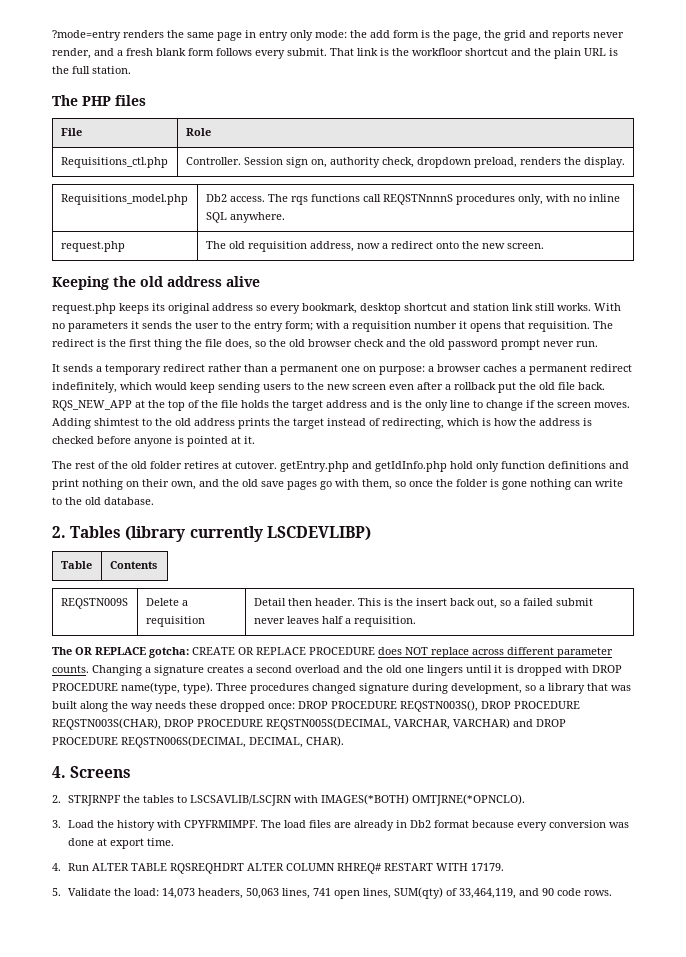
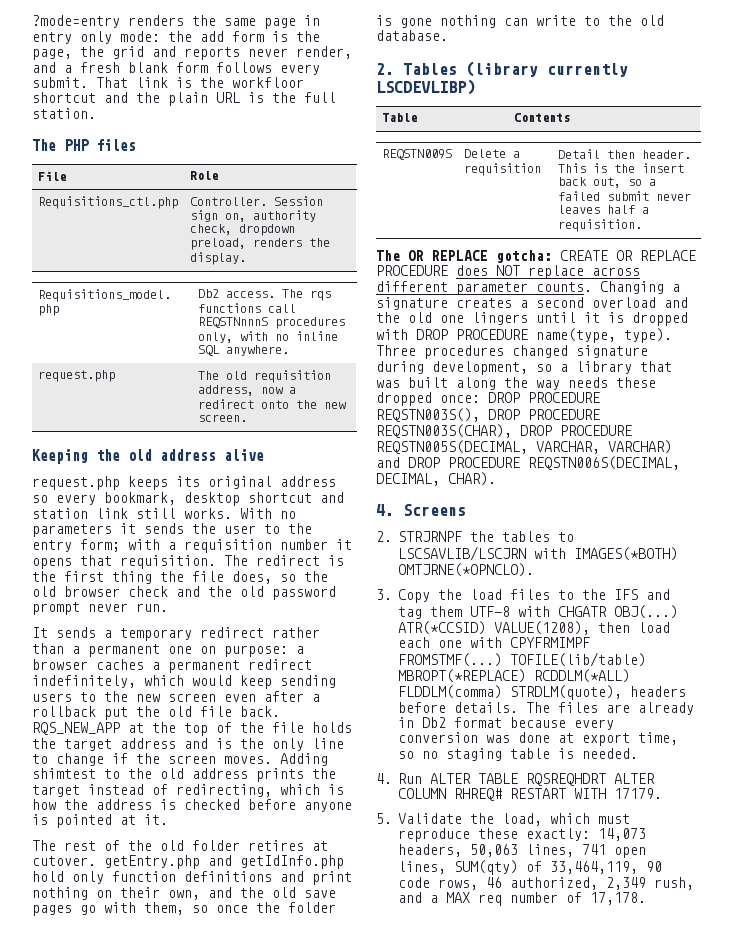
[68,820,307,831] Load the history with CPYFRMIMPF. The load -> [397,589,670,603] [397,605,678,619] [397,621,670,635] [397,637,590,648] [397,652,646,667] [397,669,630,683] [397,685,686,700] [397,702,550,713] Copy the load files to the IFS and tag them UTF-8 with CHGATR OBJ(...) ATR(*CCSID) VALUE(1208), then load each one with CPYFRMIMPF FROMSTMF(...) TOFILE(lib/table) MBROPT(*REPLACE) RCDDLM(*ALL) FLDDLM(comma) STRDLM(quote), headers before details. The
[147,838,175,846] time. -> [637,732,678,745] [397,748,638,761] time, so no staging table is needed.
[134,888,160,896] load: -> [501,813,630,826] [397,828,590,842] load, which must reproduce these exactly:
[519,888,540,896] and -> (638, 867) none
[584,890,613,896] rows. -> [437,877,694,890] [397,892,646,906] rows, 46 authorized, 2,349 rush, and a MAX req number of 17,178.

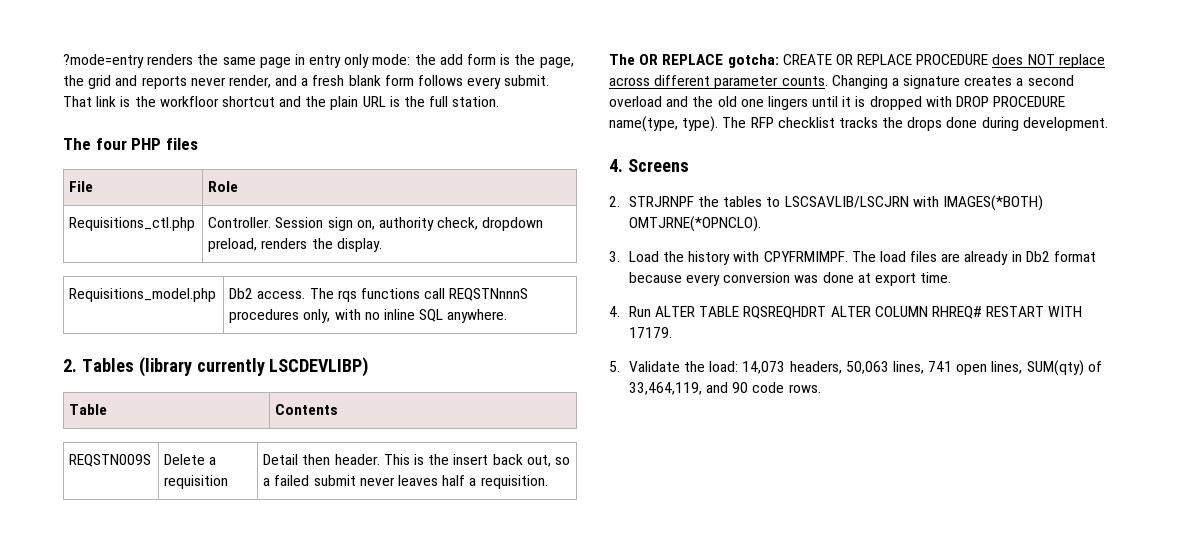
(56, 145) none -> [95,138,127,150] four
[37,370,115,382] [197,370,331,383] [197,385,296,396] [197,399,346,409] [197,414,247,422] [32,449,264,464] [32,476,336,490] [32,492,344,506] [32,508,296,519] [32,523,312,537] [32,539,352,553] [32,555,344,569] [32,571,328,584] [32,586,336,600] [32,602,168,615] [32,627,320,641] [32,643,304,657] [32,659,312,673] [32,675,336,689] [32,691,320,702] [32,706,280,720] [32,722,352,736] [32,738,344,751] [32,753,328,766] [32,768,336,782] [32,784,344,797] [32,799,352,812] [32,814,168,828] [32,840,328,851] [32,855,344,869] [32,871,352,885] [32,887,336,900] [32,902,336,916] [376,15,664,28] [376,30,448,41] // request.php | The old requisition address, now a redirect onto the new screen. // Keeping the old address alive // request.php keeps its original address so every bookmark, desktop shortcut and station link still works. With no parameters it sends the user to the entry form; with a requisition number it opens that requisition. The redirect is the first thing the file does, so the old browser check and the old password prompt never run. // It sends a temporary redirect rather than a permanent one on purpose: a browser caches a permanent redirect indefinitely, which would keep sending users to the new screen even after a rollback put the old file back. RQS_NEW_APP at the top of the file holds the target address and is the only line to change if the screen moves. Adding shimtest to the old address prints the target instead of redirecting, which is how the address is checked before anyone is pointed at it. // The rest of the old folder retires at cutover. getEntry.php and getIdInfo.php hold only function definitions and print nothing on their own, and the old save pages go with them, so once the folder is gone nothing can write to the old database. -> (508, 316) none
[376,345,648,359] [376,361,672,375] [376,377,656,390] [376,392,600,406] [376,408,600,422] [376,424,632,438] [376,440,672,454] [376,456,680,470] [376,472,496,486] Three procedures changed signature during development, so a library that was built along the way needs these dropped once: DROP PROCEDURE REQSTN003S(), DROP PROCEDURE REQSTN003S(CHAR), DROP PROCEDURE REQSTN005S(DECIMAL, VARCHAR, VARCHAR) and DROP PROCEDURE REQSTN006S(DECIMAL, DECIMAL, CHAR). -> [722,117,1108,131] The RFP checklist tracks the drops done during development.
[397,589,670,603] [397,605,678,619] [397,621,670,635] [397,637,590,648] [397,652,646,667] [397,669,630,683] [397,685,686,700] [397,702,550,713] Copy the load files to the IFS and tag them UTF-8 with CHGATR OBJ(...) ATR(*CCSID) VALUE(1208), then load each one with CPYFRMIMPF FROMSTMF(...) TOFILE(lib/table) MBROPT(*REPLACE) RCDDLM(*ALL) FLDDLM(comma) STRDLM(quote), headers before details. The -> [628,251,906,265] Load the history with CPYFRMIMPF. The load
[637,732,678,745] [397,748,638,761] time, so no staging table is needed. -> [920,272,952,283] time.
[501,813,630,826] [397,828,590,842] load, which must reproduce these exactly: -> [709,361,739,372] load:
(638, 867) none -> [705,382,728,393] and
[437,877,694,890] [397,892,646,906] rows, 46 authorized, 2,349 rush, and a MAX req number of 17,178. -> [788,384,821,393] rows.

